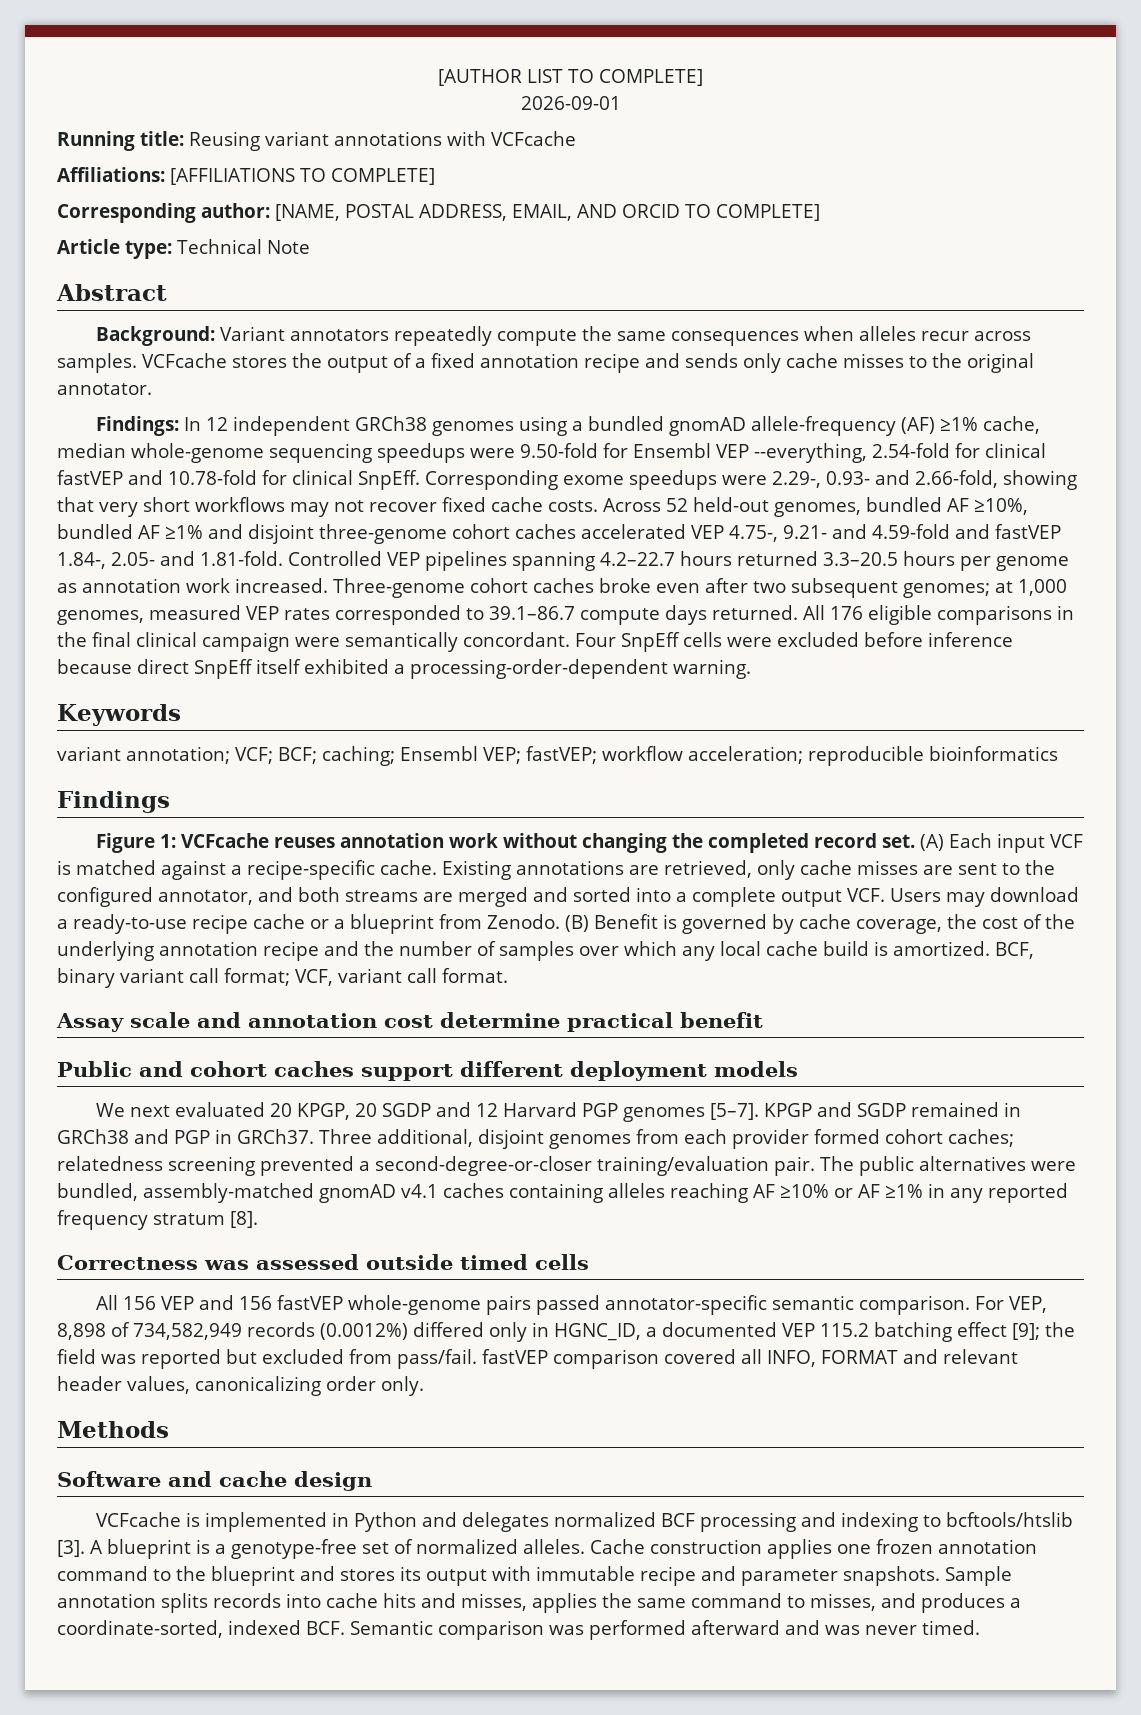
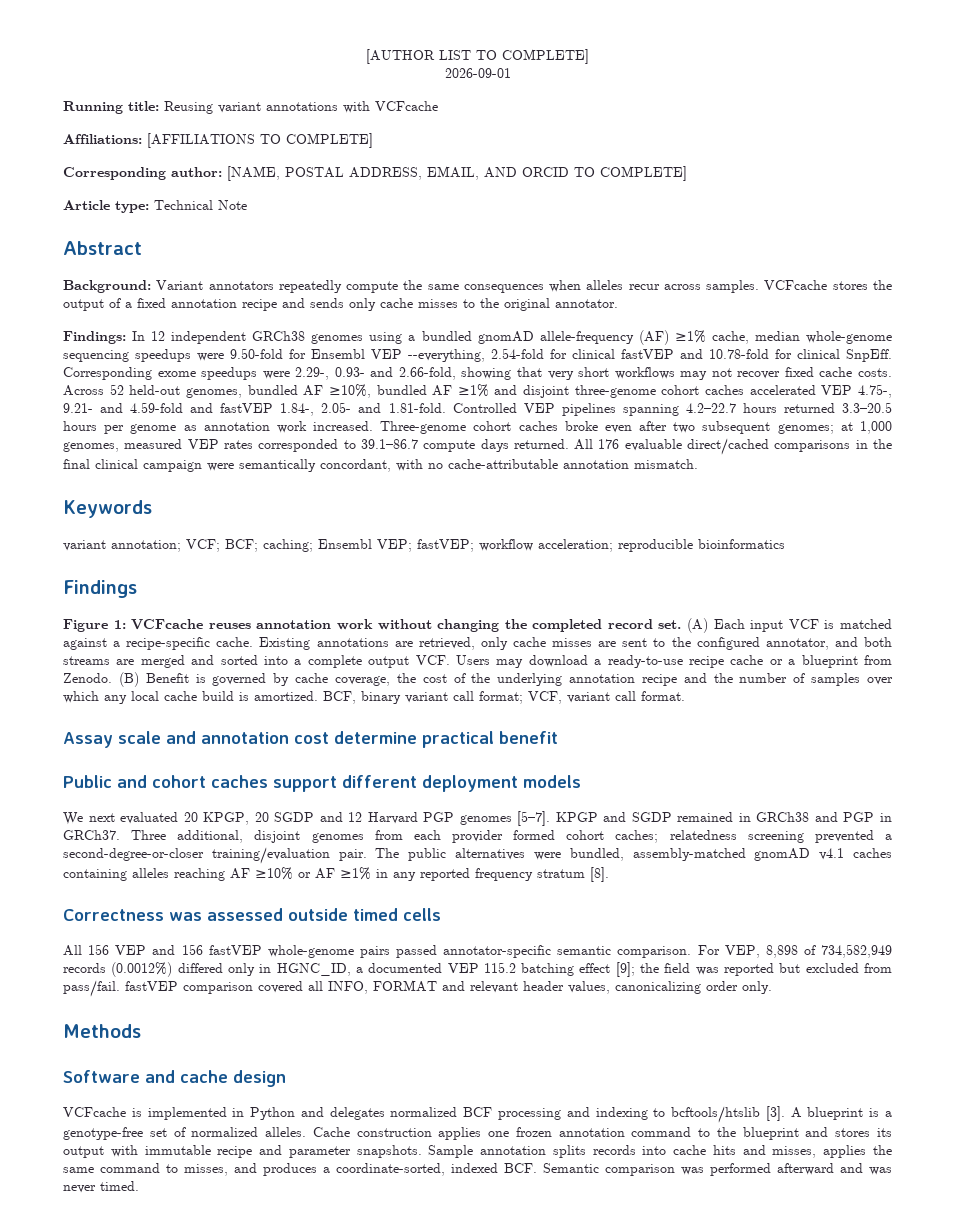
[868,605,932,625] eligible -> [624,438,770,455] evaluable direct/cached
[463,632,1013,652] [57,659,751,679] concordant. Four SnpEff cells were excluded before inference because direct SnpEff itself exhibited a processing-order-dependent warning. -> [320,459,698,472] concordant, with no cache-attributable annotation mismatch.

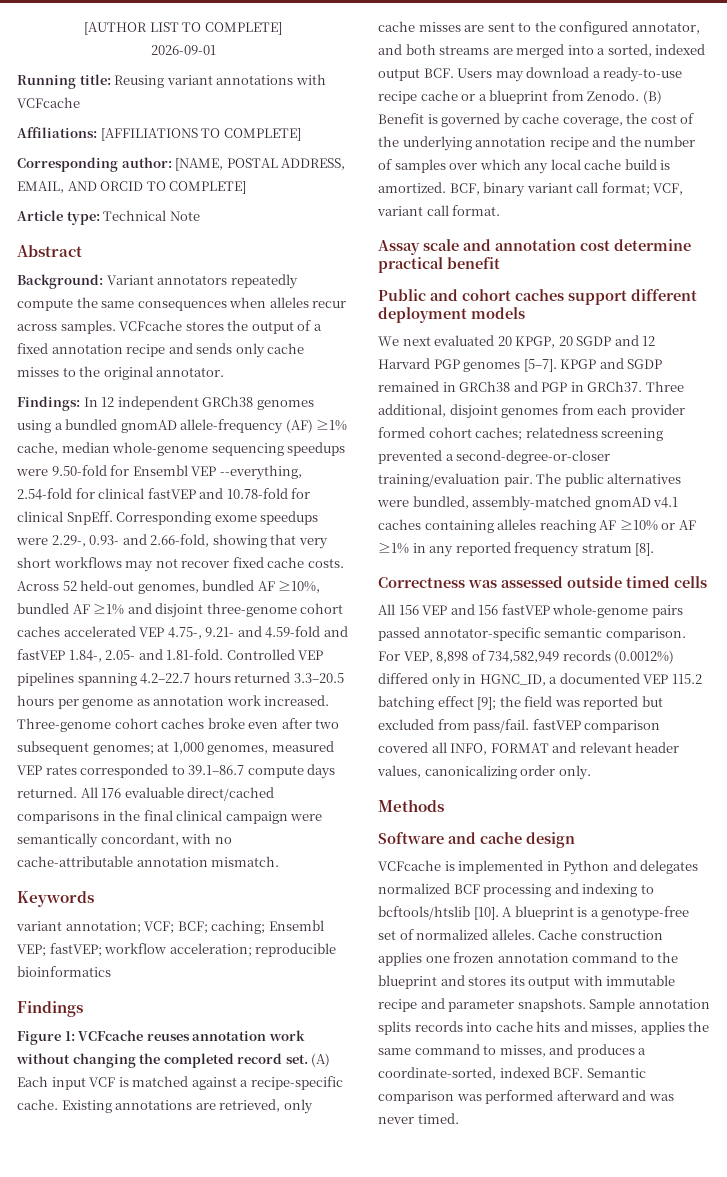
[191,655,450,668] and sorted into a complete output VCF. -> [567,44,706,57] [378,68,454,81] into a sorted, indexed output BCF.
[765,1106,785,1121] [3]. -> [473,907,499,920] [10].

